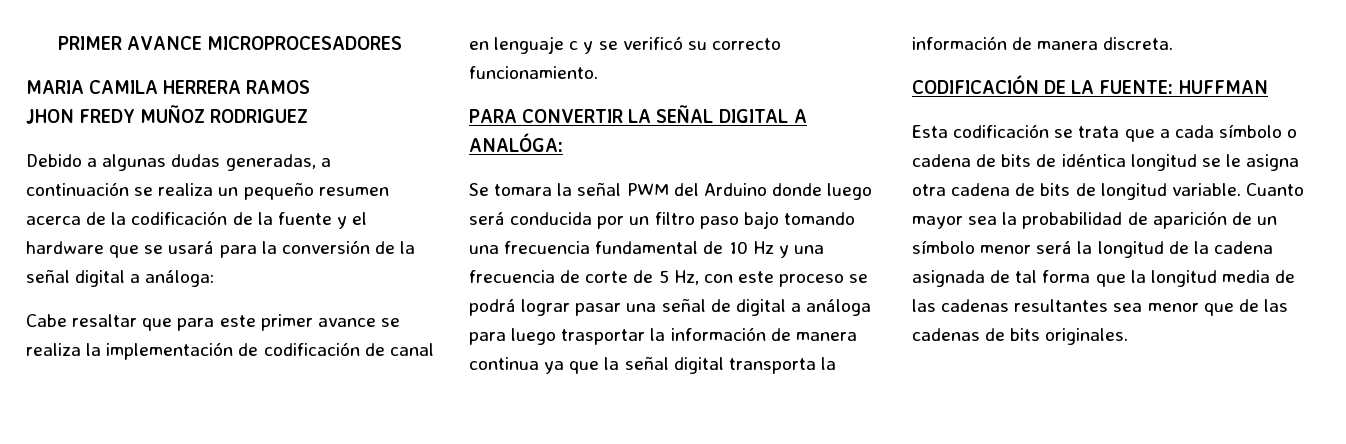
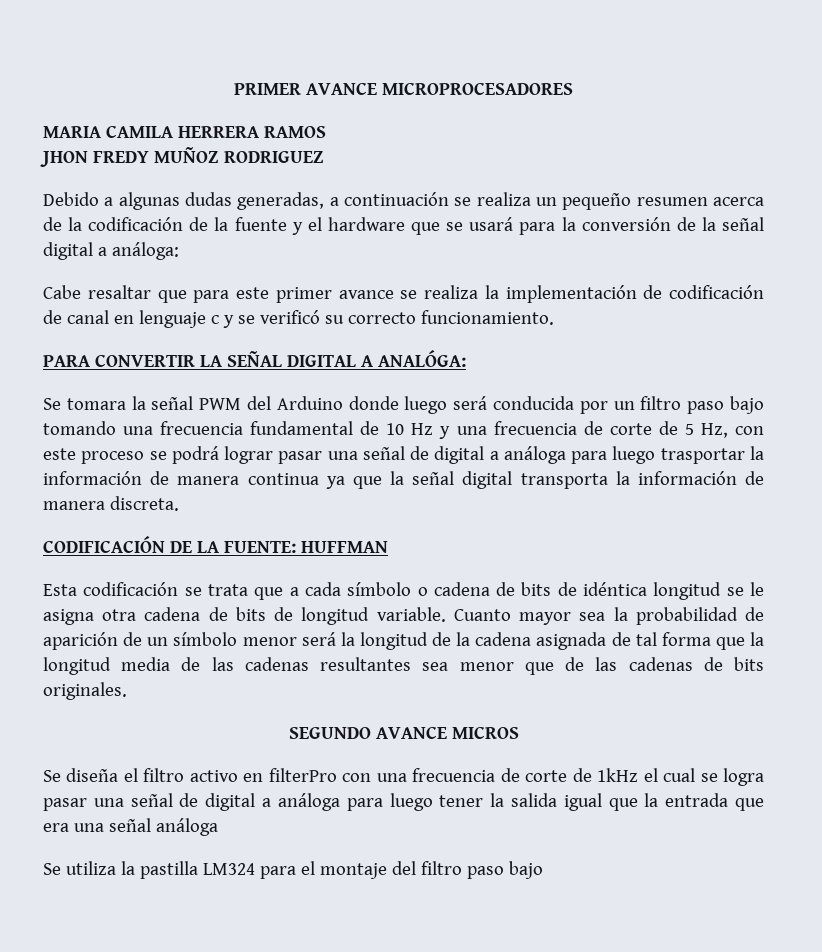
(1129, 336) none -> [288,726,519,739] [43,768,765,786] [43,793,764,811] [43,818,218,836] [43,861,543,879] // SEGUNDO AVANCE MICROS // Se diseña el filtro activo en filterPro con una frecuencia de corte de 1kHz el cual se logra pasar una señal de digital a análoga para luego tener la salida igual que la entrada que era una señal análoga // Se utiliza la pastilla LM324 para el montaje del filtro paso bajo

